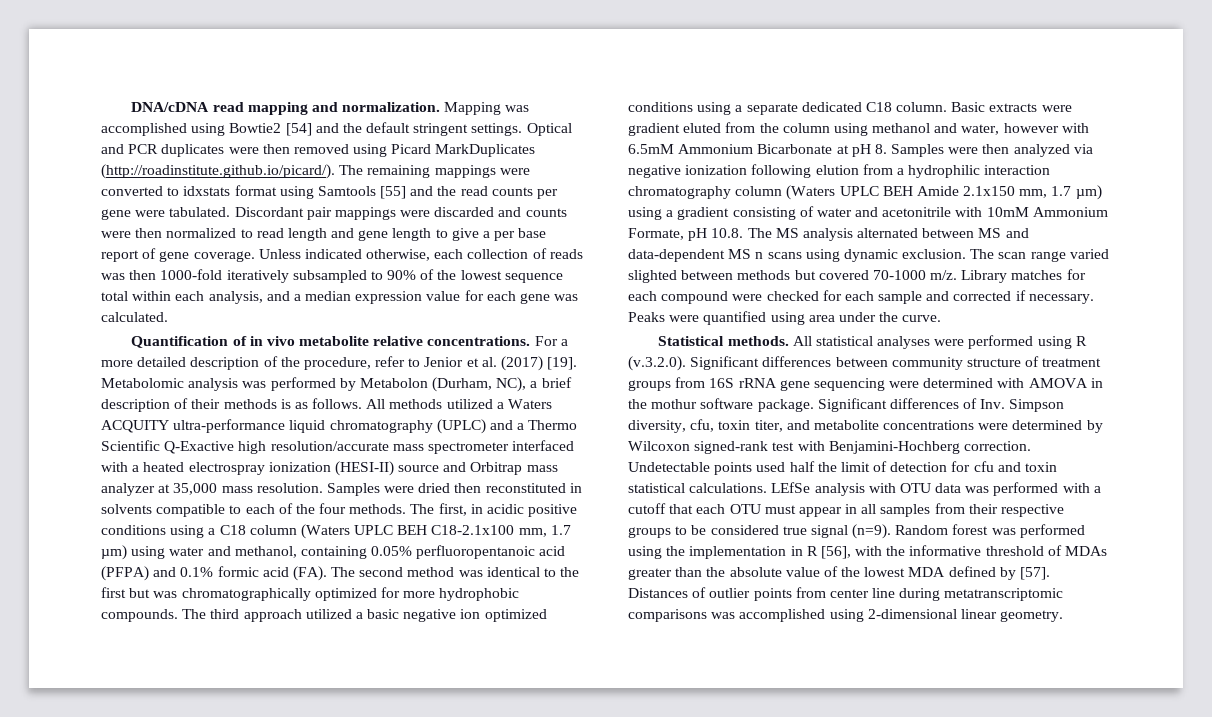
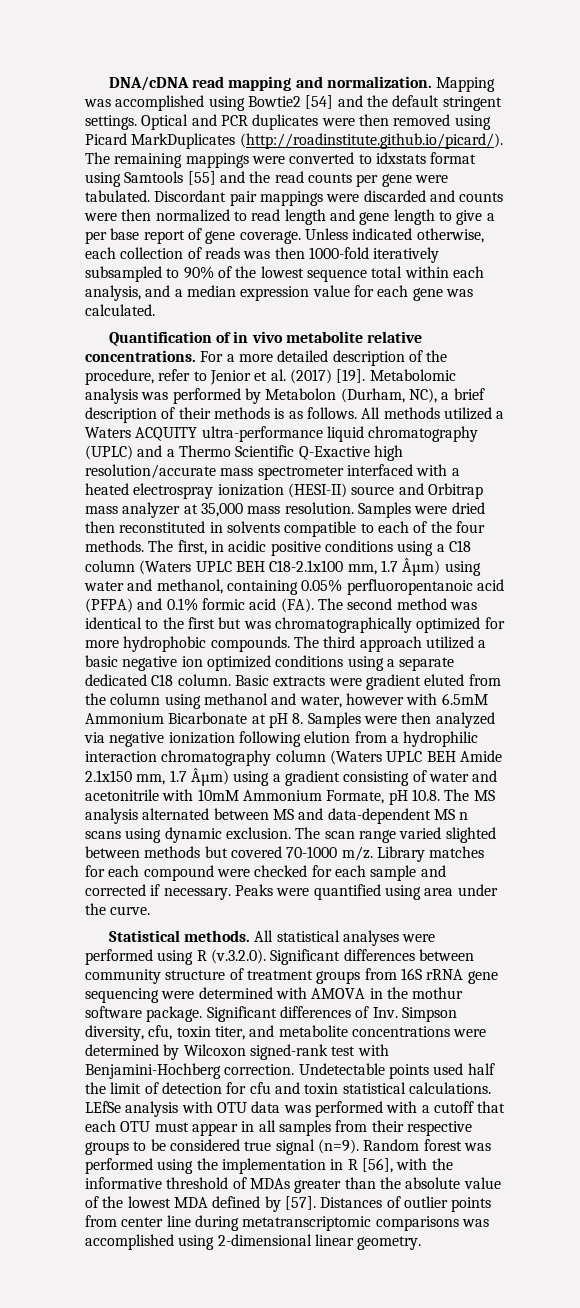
[101,545,127,560] µm) -> [402,558,441,576] Âµm)
[1075,185,1102,200] µm) -> [190,768,229,786] Âµm)

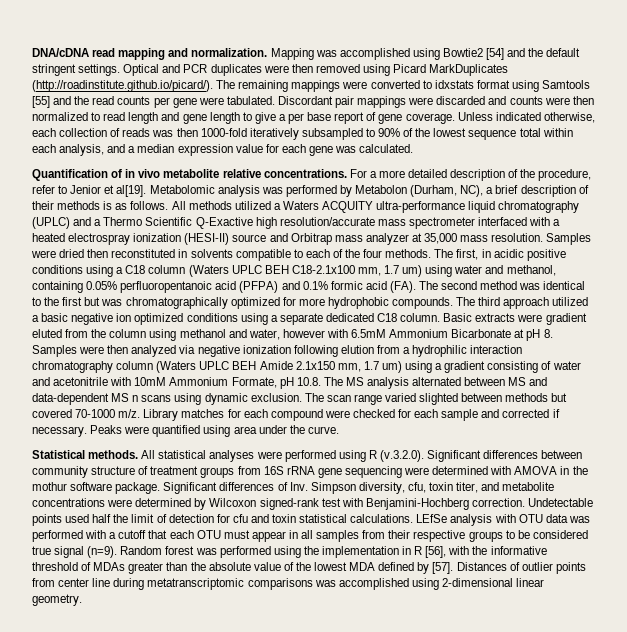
[270,369,366,384] al. (2017) [19]. -> [116,185,147,197] al[19].
[402,558,441,576] Âµm) -> [402,265,423,277] um)
[190,768,229,786] Âµm) -> [381,361,402,373] um)

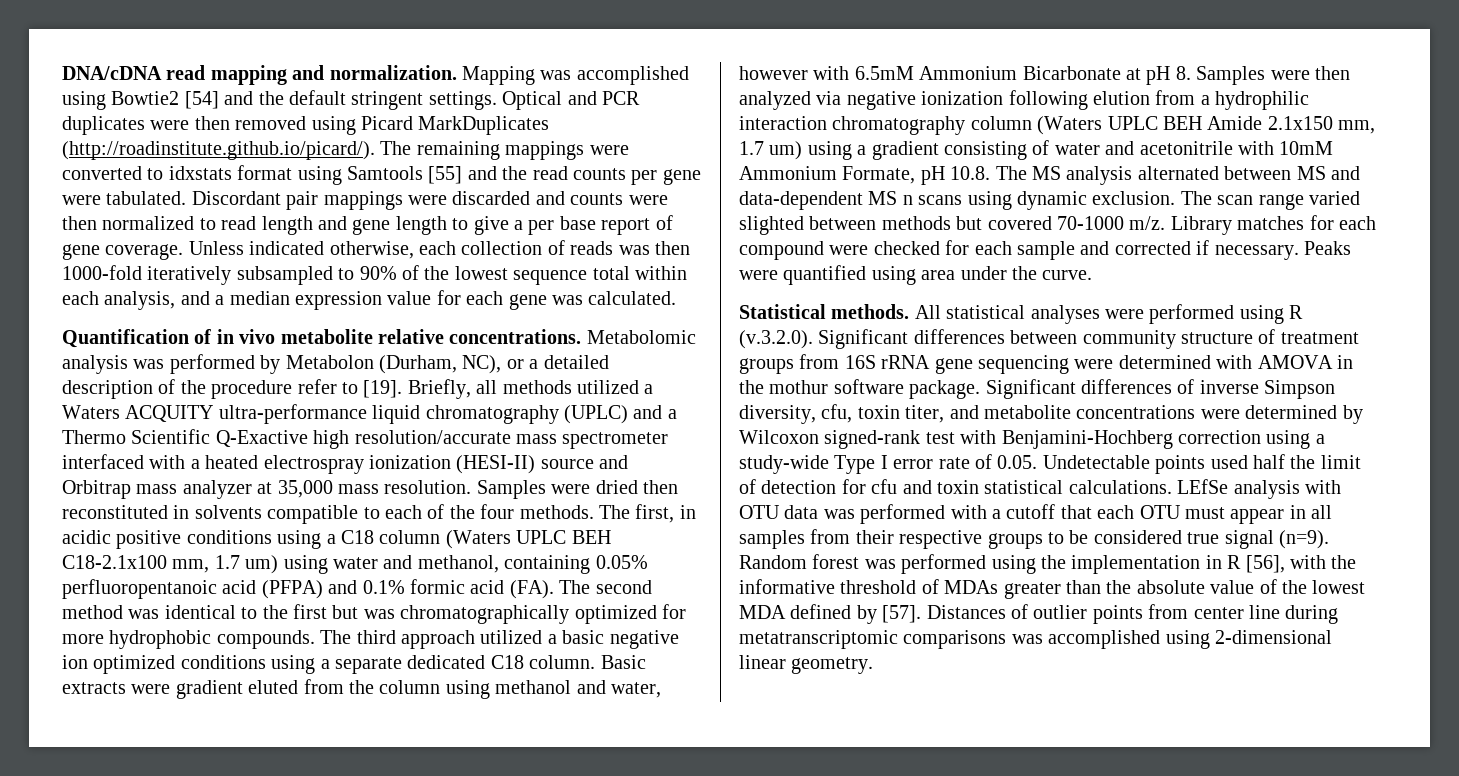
[349,169,592,181] [32,185,147,197] For a more detailed description of the procedure, refer to Jenior et al[19]. -> (582, 336) none
[486,185,589,197] [32,201,186,210] a brief description of their methods is as follows. All -> [506,355,609,369] [62,379,498,399] or a detailed description of the procedure refer to [19]. Briefly, all
[289,482,308,491] Inv. -> [1199,380,1259,394] inverse
[471,498,525,507] correction. -> [1178,430,1325,449] [739,454,1038,474] correction using a study-wide Type I error rate of 0.05.

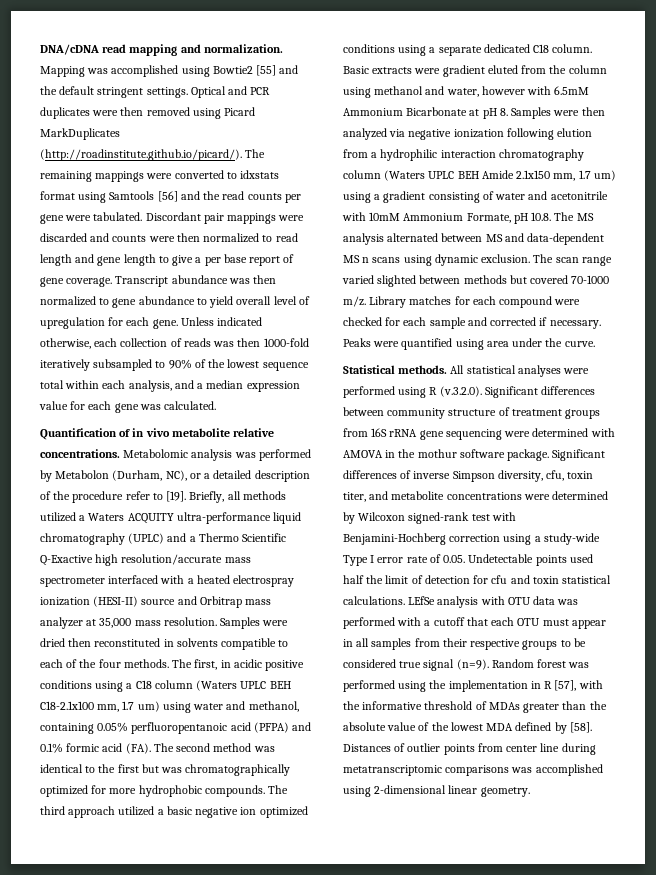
[184,91,219,109] [54] -> [256,65,277,76] [55]
[428,166,463,184] [55] -> [157,191,178,202] [56]
(184, 252) none -> [115,275,277,287] [40,296,310,308] [40,317,178,329] Transcript abundance was then normalized to gene abundance to yield overall level of upregulation for each gene.
[1245,555,1285,573] [56], -> [554,680,577,691] [57],
[882,605,922,623] [57]. -> [569,722,592,733] [58].

